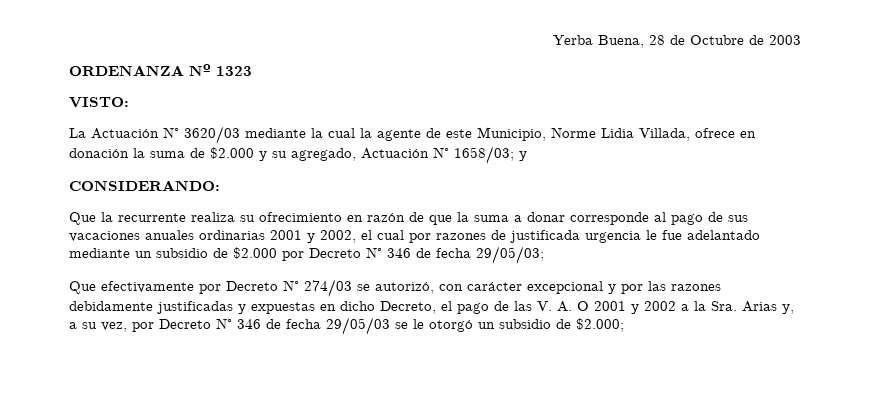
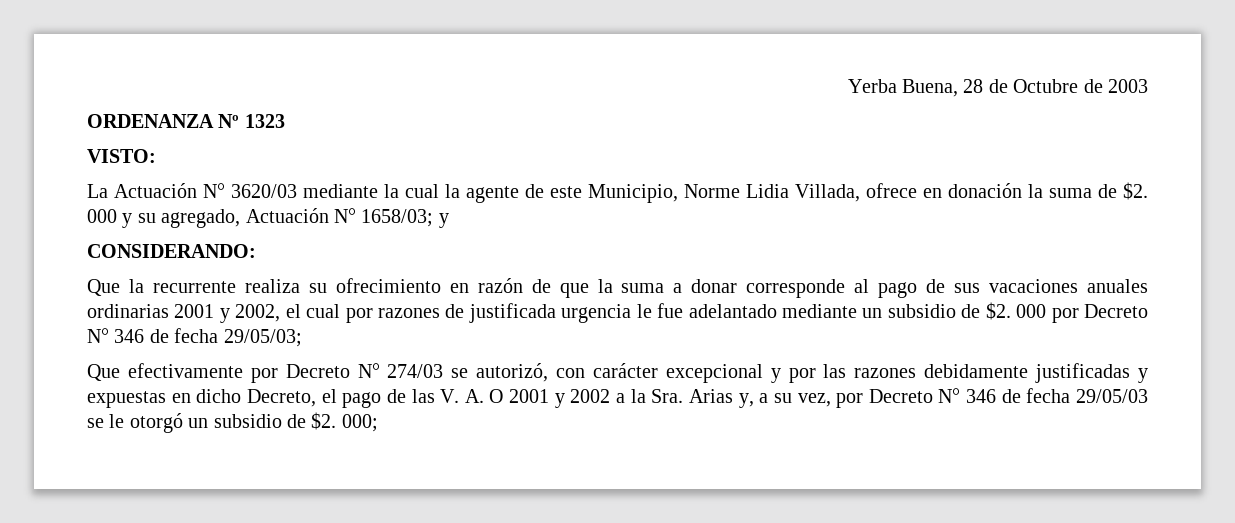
[210,147,254,159] $2.000 -> [1123,182,1148,200] [87,209,117,223] $2. 000
[233,247,277,259] $2.000 -> [985,302,1047,320] $2. 000
[576,318,624,332] $2.000; -> [311,412,378,432] $2. 000;

